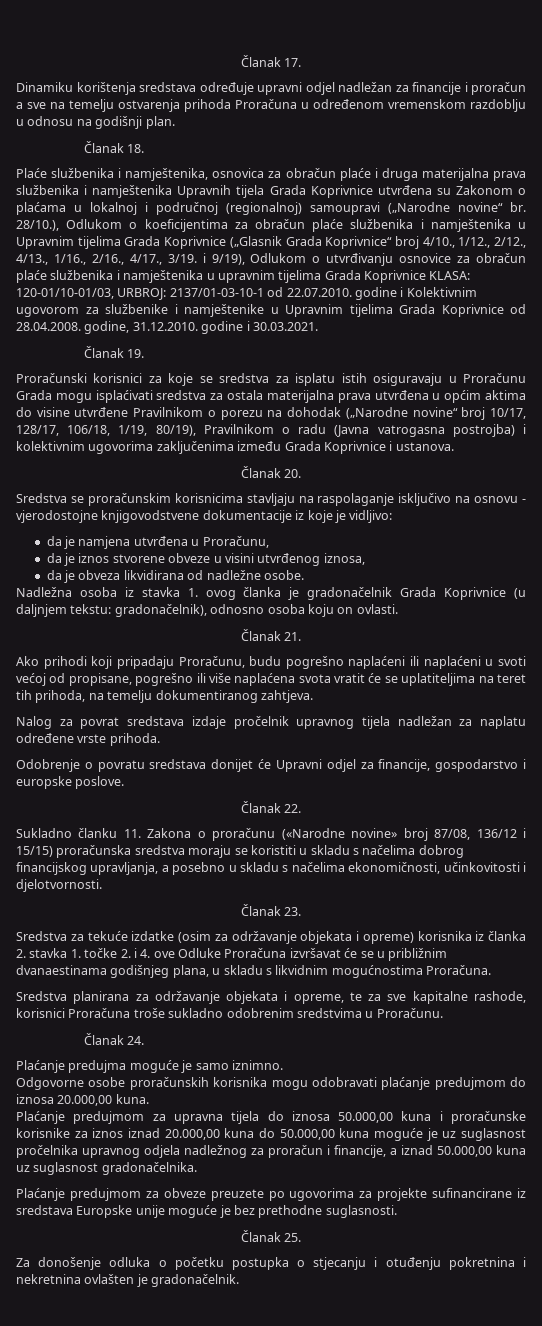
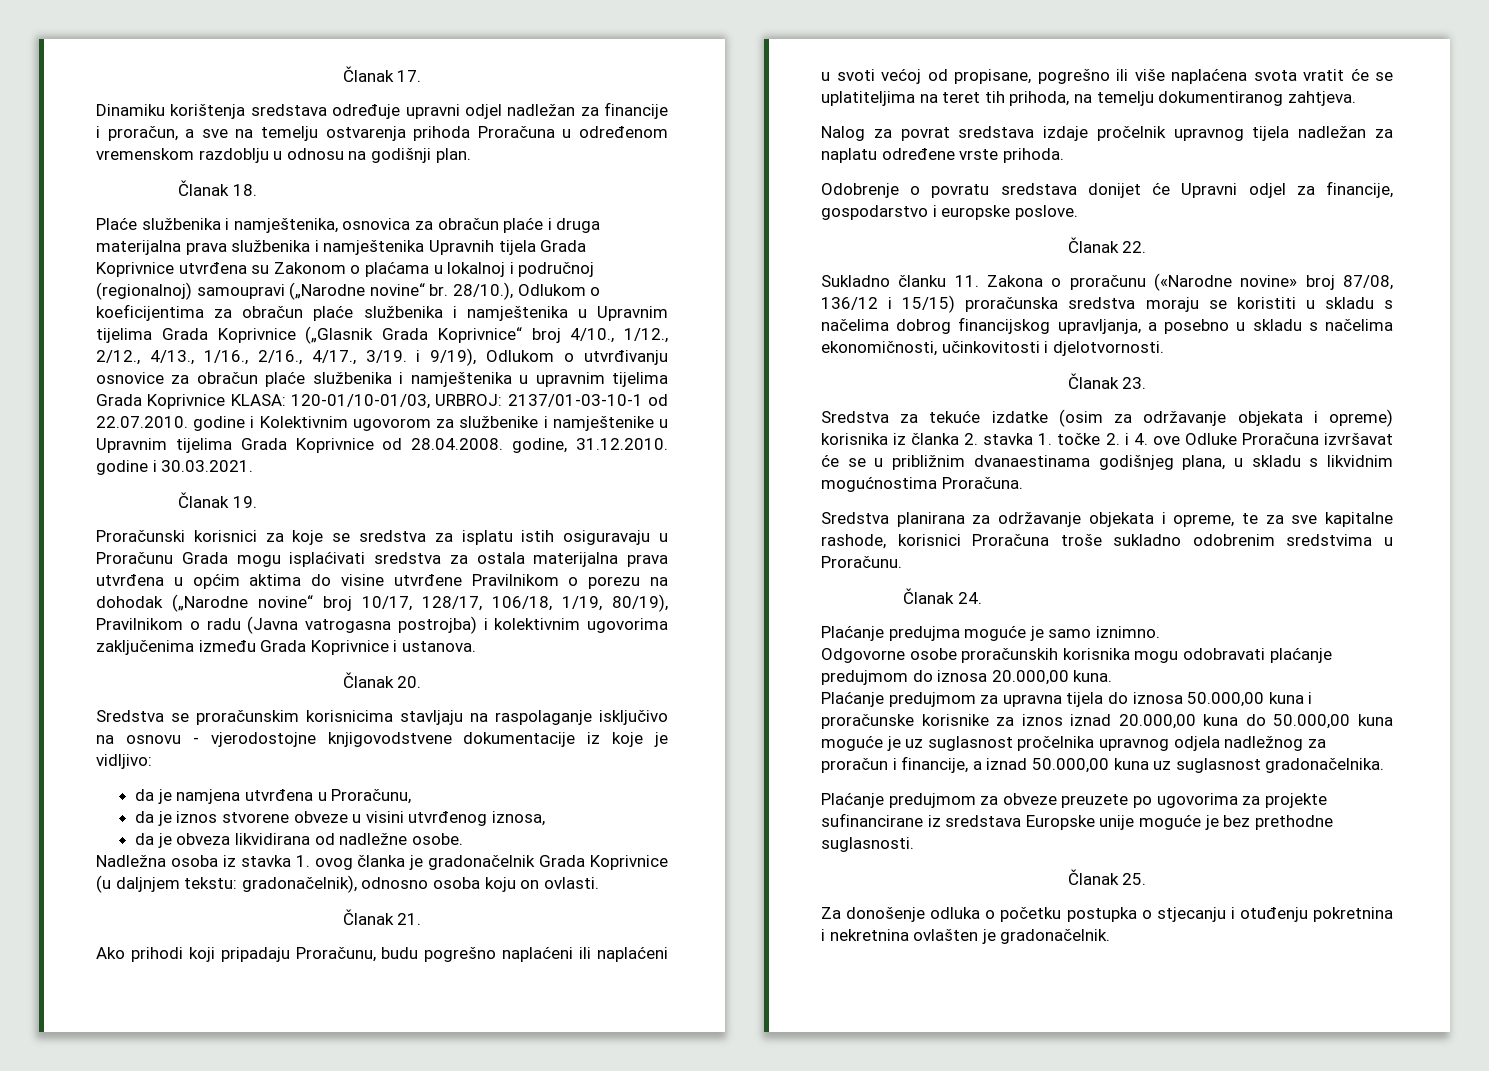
[471,82,526,95] proračun -> [107,126,178,141] proračun,

